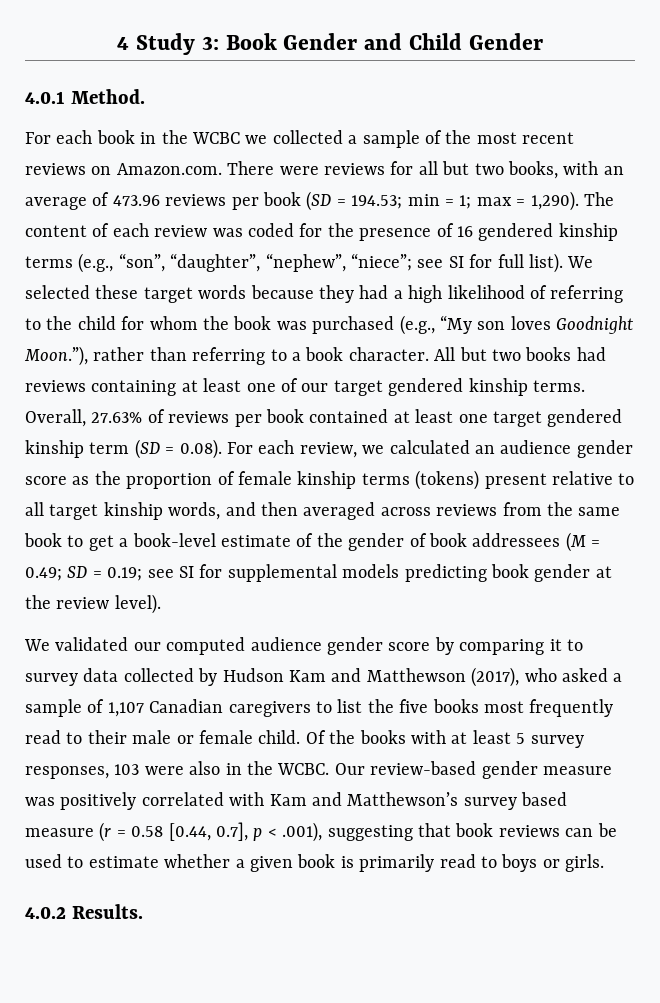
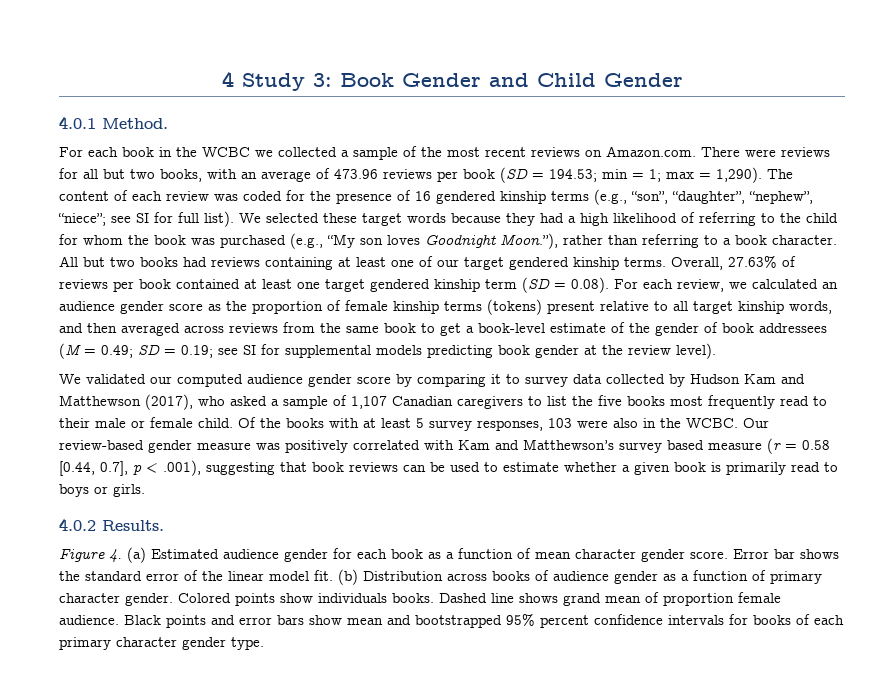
(143, 911) none -> [59,547,839,563] [59,569,822,585] [59,592,781,606] [59,613,844,628] [59,637,264,650] // Figure 4. (a) Estimated audience gender for each book as a function of mean character gender score. Error bar shows the standard error of the linear model fit. (b) Distribution across books of audience gender as a function of primary character gender. Colored points show individuals books. Dashed line shows grand mean of proportion female audience. Black points and error bars show mean and bootstrapped 95% percent confidence intervals for books of each primary character gender type.

